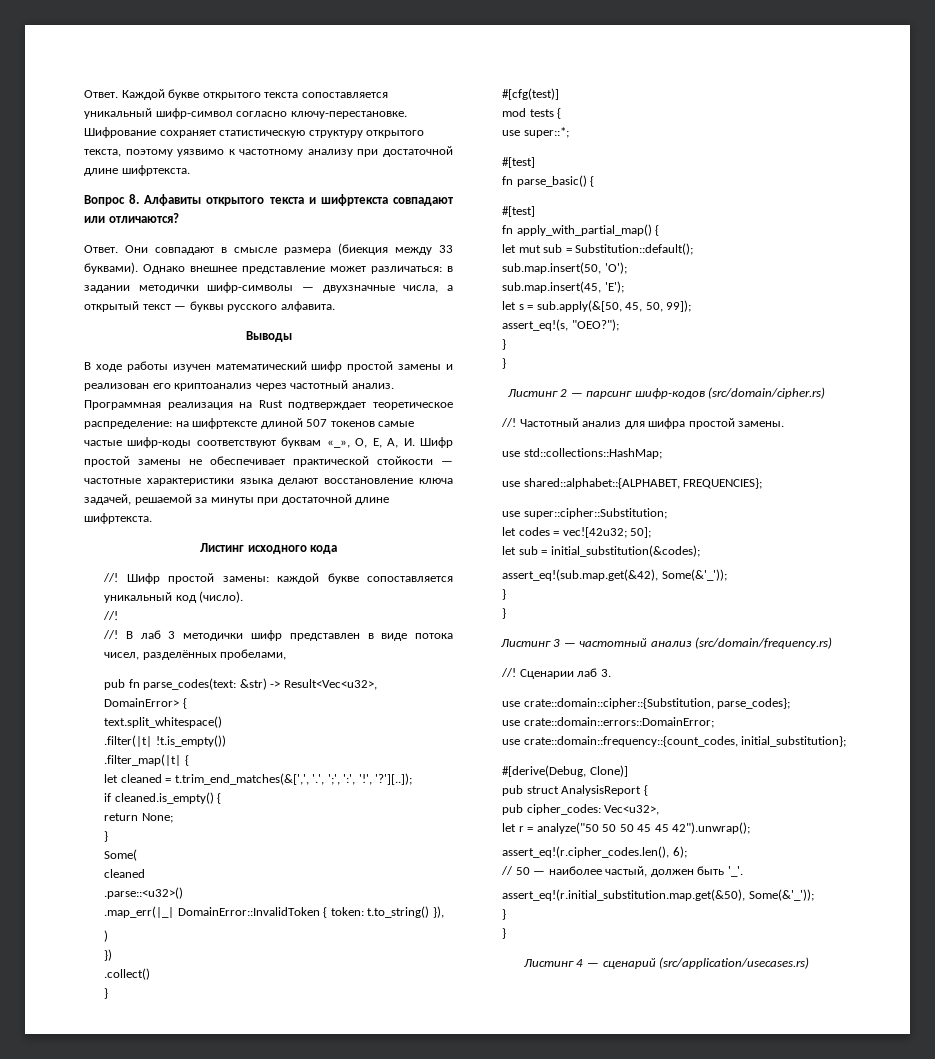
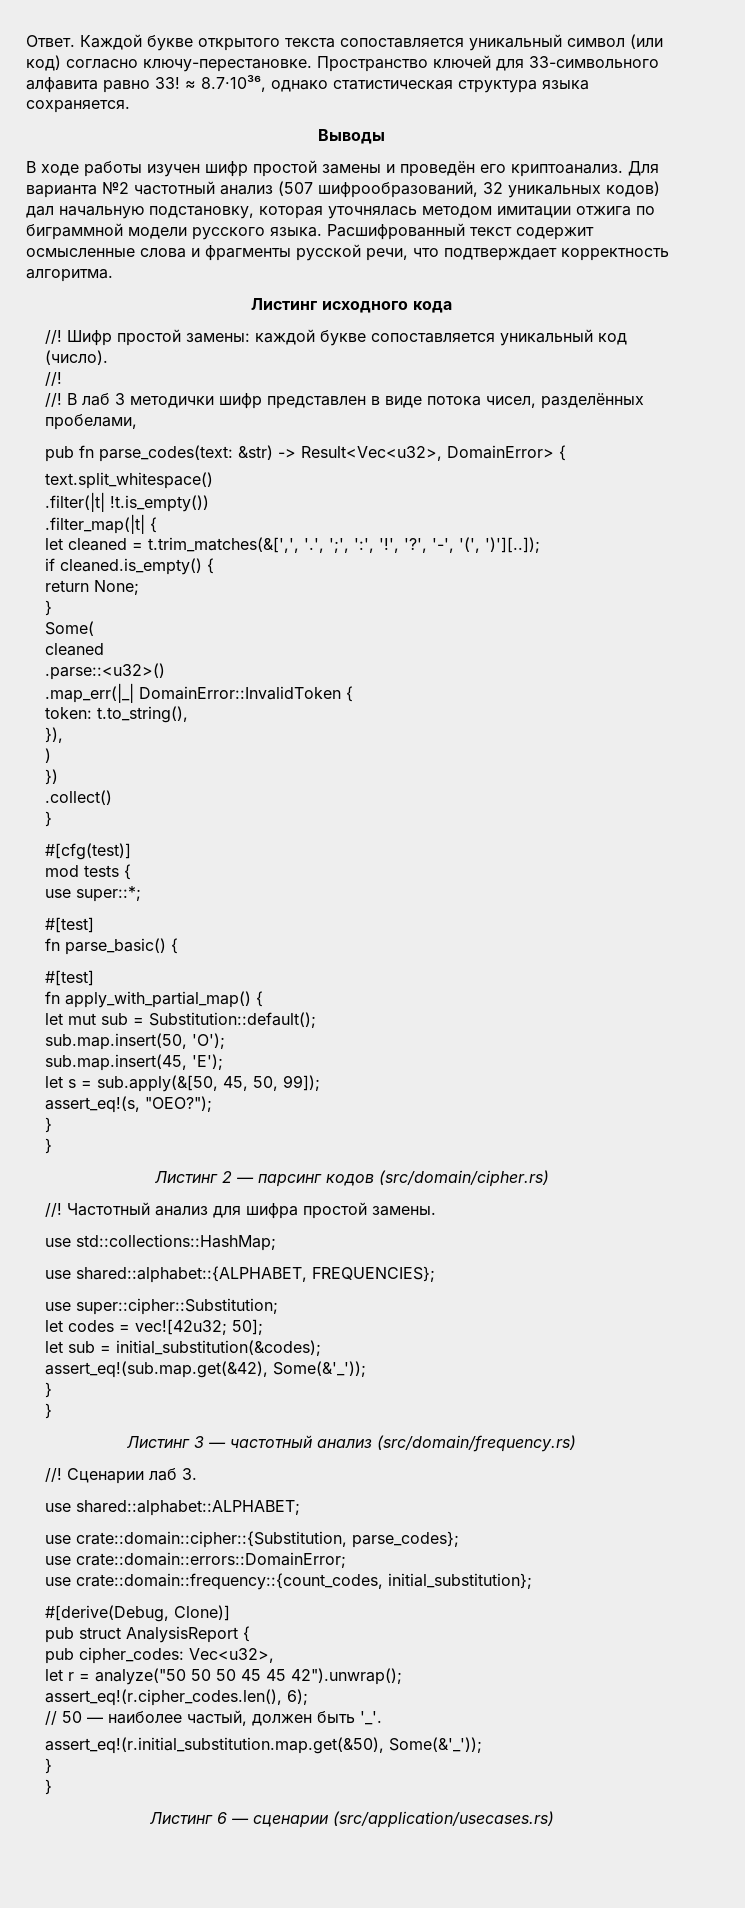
[155,108,407,119] [84,127,425,138] [84,146,453,157] [84,165,190,176] [84,194,454,206] [84,213,179,223] [84,243,453,255] [84,262,453,274] [84,282,453,293] [84,301,335,312] шифр-символ согласно ключу-перестановке. Шифрование сохраняет статистическую структуру открытого текста, поэтому уязвимо к частотному анализу при достаточной длине шифртекста. // Вопрос 8. Алфавиты открытого текста и шифртекста совпадают или отличаются? // Ответ. Они совпадают в смысле размера (биекция между 33 буквами). Однако внешнее представление может различаться: в задании методички шифр-символы — двухзначные числа, а открытый текст — буквы русского алфавита. -> [567,34,663,49] [26,55,659,72] [26,75,589,93] [26,100,130,113] символ (или код) согласно ключу-перестановке. Пространство ключей для 33-символьного алфавита равно 33! ≈ 8.7·10³⁶, однако статистическая структура языка сохраняется.
[215,361,307,370] математический -> (200, 170) none
[84,380,394,391] [84,400,453,410] [84,418,415,429] [84,437,453,448] [84,456,453,467] [84,478,454,486] [84,494,390,505] [84,513,152,524] реализован его криптоанализ через частотный анализ. Программная реализация на Rust подтверждает теоретическое распределение: на шифртексте длиной 507 токенов самые частые шифр-коды соответствуют буквам «_», О, Е, А, И. Шифр простой замены не обеспечивает практической стойкости — частотные характеристики языка делают восстановление ключа задачей, решаемой за минуты при достаточной длине шифртекста. -> [400,161,659,177] [26,181,660,198] [26,206,655,219] [26,223,594,240] [26,244,669,261] [26,269,113,282] проведён его криптоанализ. Для варианта №2 частотный анализ (507 шифрообразований, 32 уникальных кодов) дал начальную подстановку, которая уточнялась методом имитации отжига по биграммной модели русского языка. Расшифрованный текст содержит осмысленные слова и фрагменты русской речи, что подтверждает корректность алгоритма.
[174,773,309,785] t.trim_end_matches(&[',', -> [148,537,300,553] t.trim_matches(&[',',
[375,773,413,785] '?'][..]); -> [404,537,541,553] '?', '-', '(', ')'][..]);
[330,906,430,918] token: t.to_string() -> [45,706,189,723] // token: t.to_string(), //
[634,388,705,399] шифр-кодов -> [325,1174,374,1186] кодов
(611, 673) none -> [45,1500,301,1516] // use shared::alphabet::ALPHABET;
[576,958,656,969] 4 — сценарий -> [216,1812,328,1828] 6 — сценарии

